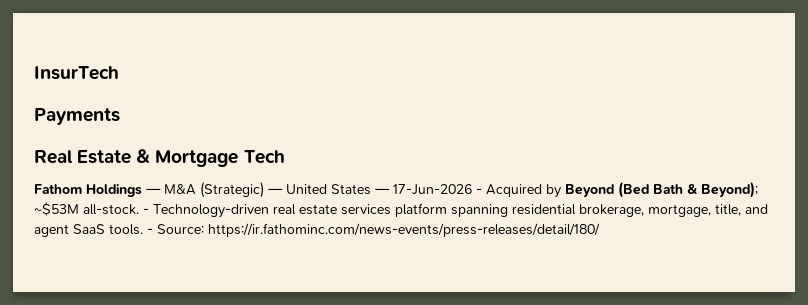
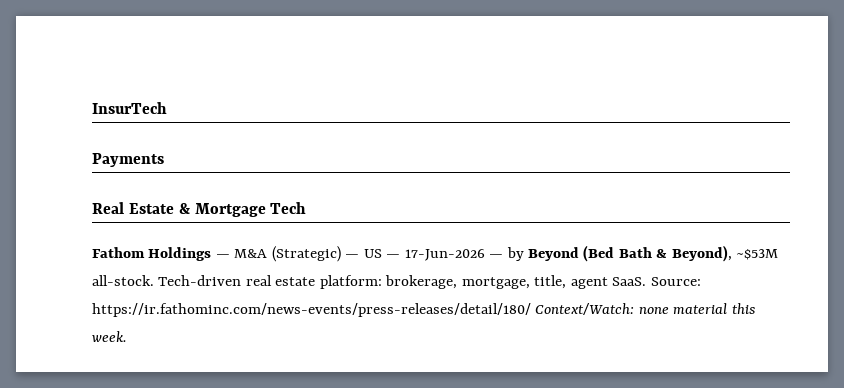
[286,184,542,197] United States — 17-Jun-2026 - Acquired -> [363,249,504,261] US — 17-Jun-2026 —
[701,182,758,198] Beyond); -> [671,245,732,262] Beyond),
[143,203,768,218] [34,223,600,237] - Technology-driven real estate services platform spanning residential brokerage, mortgage, title, and agent SaaS tools. - Source: https://ir.fathominc.com/news-events/press-releases/detail/180/ -> [158,275,701,289] [92,303,755,317] [92,331,127,342] Tech-driven real estate platform: brokerage, mortgage, title, agent SaaS. Source: https://ir.fathominc.com/news-events/press-releases/detail/180/ Context/Watch: none material this week.

